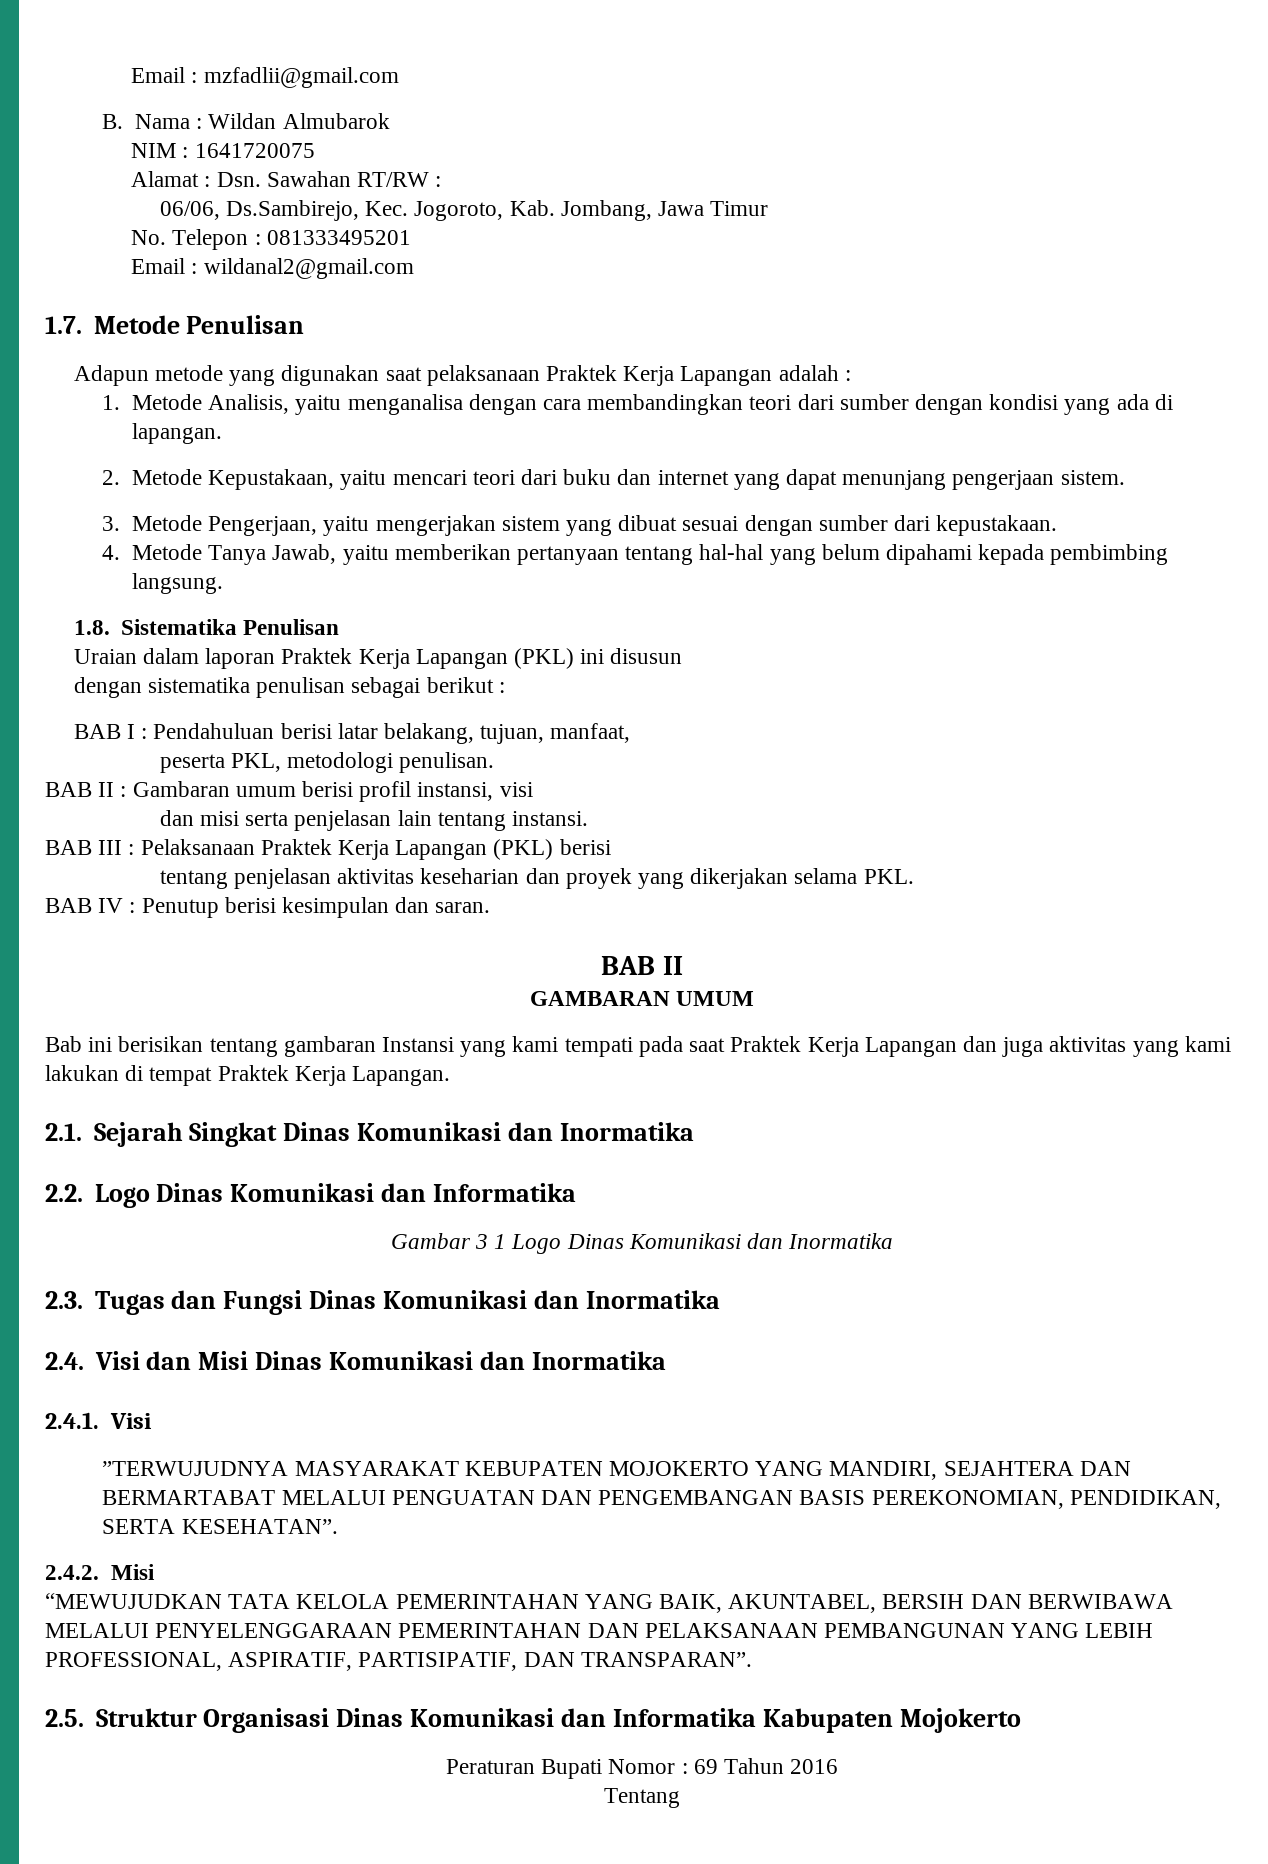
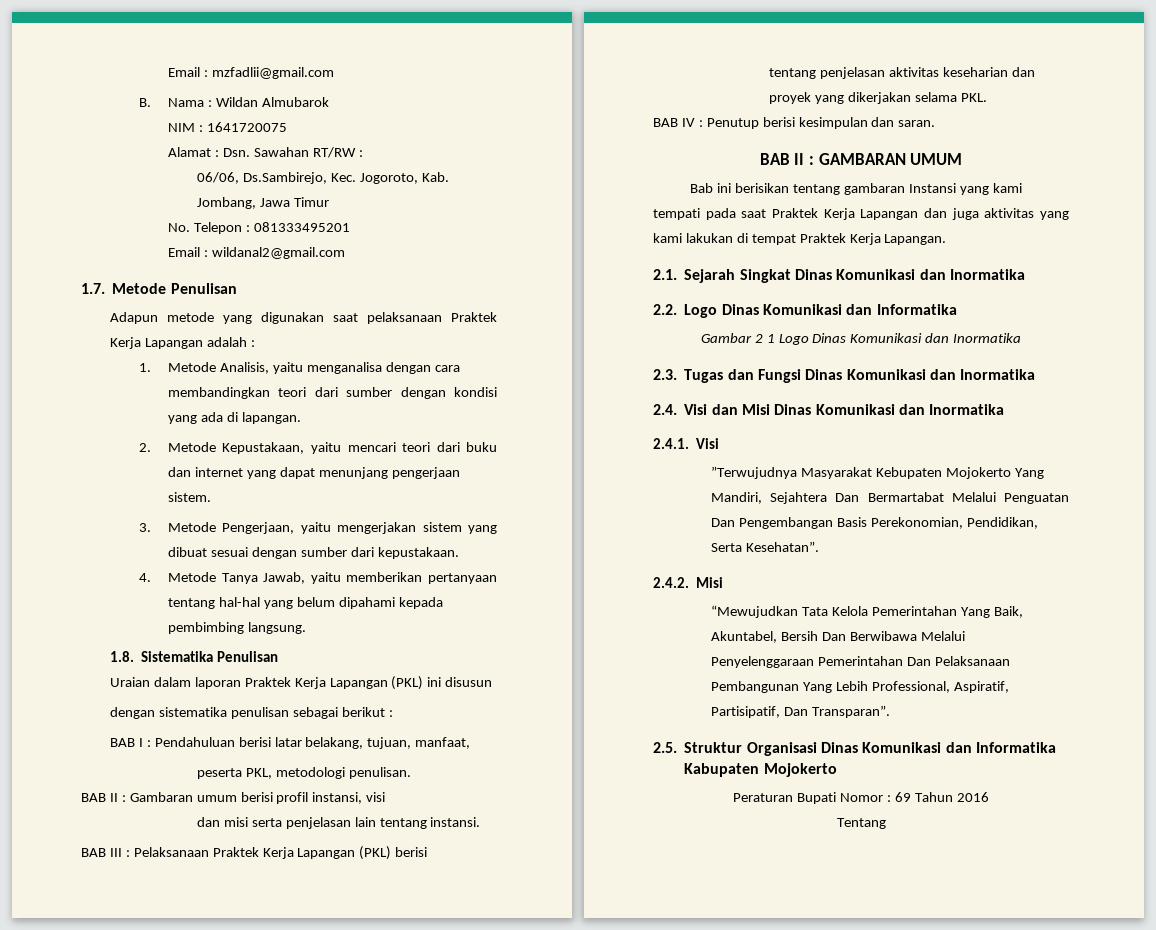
(683, 965) // -> [809,156,814,165] :
[474,1234,488,1249] 3 -> [754,334,763,343] 2
[102,1461,1131,1480] [102,1490,1221,1509] [102,1519,338,1534] [45,1564,155,1580] [45,1593,1173,1613] [45,1623,1154,1638] [45,1652,752,1671] ”TERWUJUDNYA MASYARAKAT KEBUPATEN MOJOKERTO YANG MANDIRI, SEJAHTERA DAN BERMARTABAT MELALUI PENGUATAN DAN PENGEMBANGAN BASIS PEREKONOMIAN, PENDIDIKAN, SERTA KESEHATAN”. // 2.4.2. Misi // “MEWUJUDKAN TATA KELOLA PEMERINTAHAN YANG BAIK, AKUNTABEL, BERSIH DAN BERWIBAWA MELALUI PENYELENGGARAAN PEMERINTAHAN DAN PELAKSANAAN PEMBANGUNAN YANG LEBIH PROFESSIONAL, ASPIRATIF, PARTISIPATIF, DAN TRANSPARAN”. -> [710,466,1044,479] [710,492,1069,504] [710,517,1038,529] [710,541,819,552] [653,577,724,588] [710,605,1023,618] [710,631,965,643] [710,656,1010,668] [710,681,1009,693] [710,705,890,718] ”Terwujudnya Masyarakat Kebupaten Mojokerto Yang Mandiri, Sejahtera Dan Bermartabat Melalui Penguatan Dan Pengembangan Basis Perekonomian, Pendidikan, Serta Kesehatan”. // 2.4.2. Misi // “Mewujudkan Tata Kelola Pemerintahan Yang Baik, Akuntabel, Bersih Dan Berwibawa Melalui Penyelenggaraan Pemerintahan Dan Pelaksanaan Pembangunan Yang Lebih Professional, Aspiratif, Partisipatif, Dan Transparan”.

